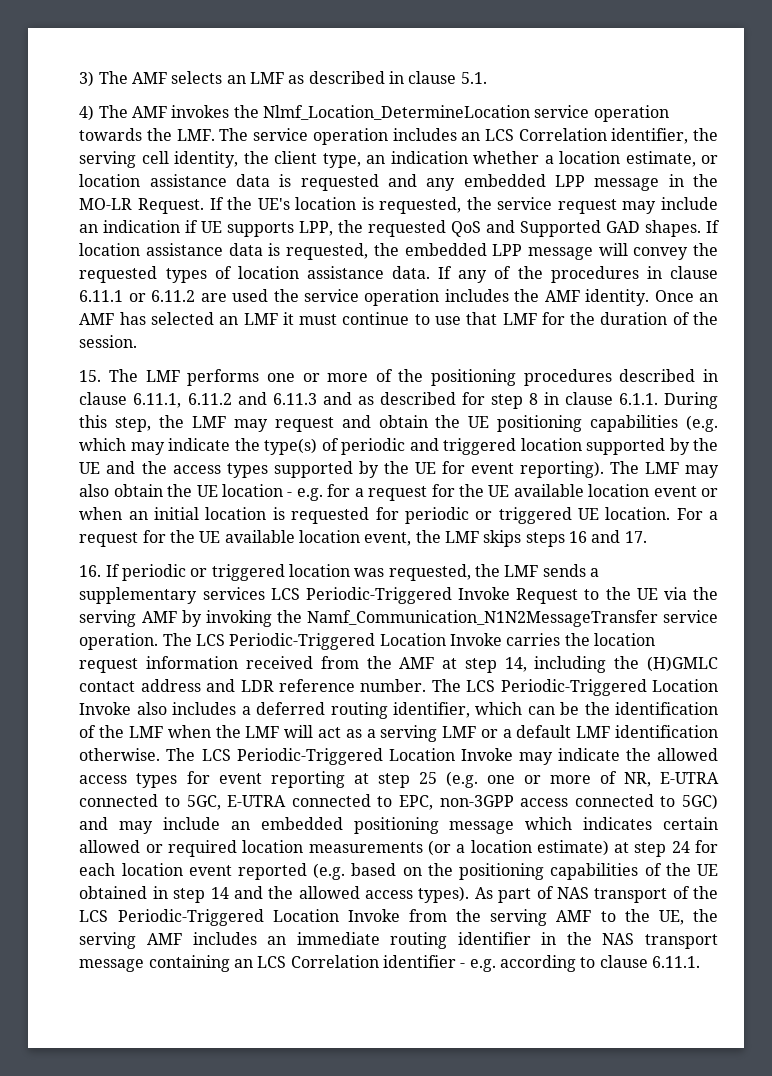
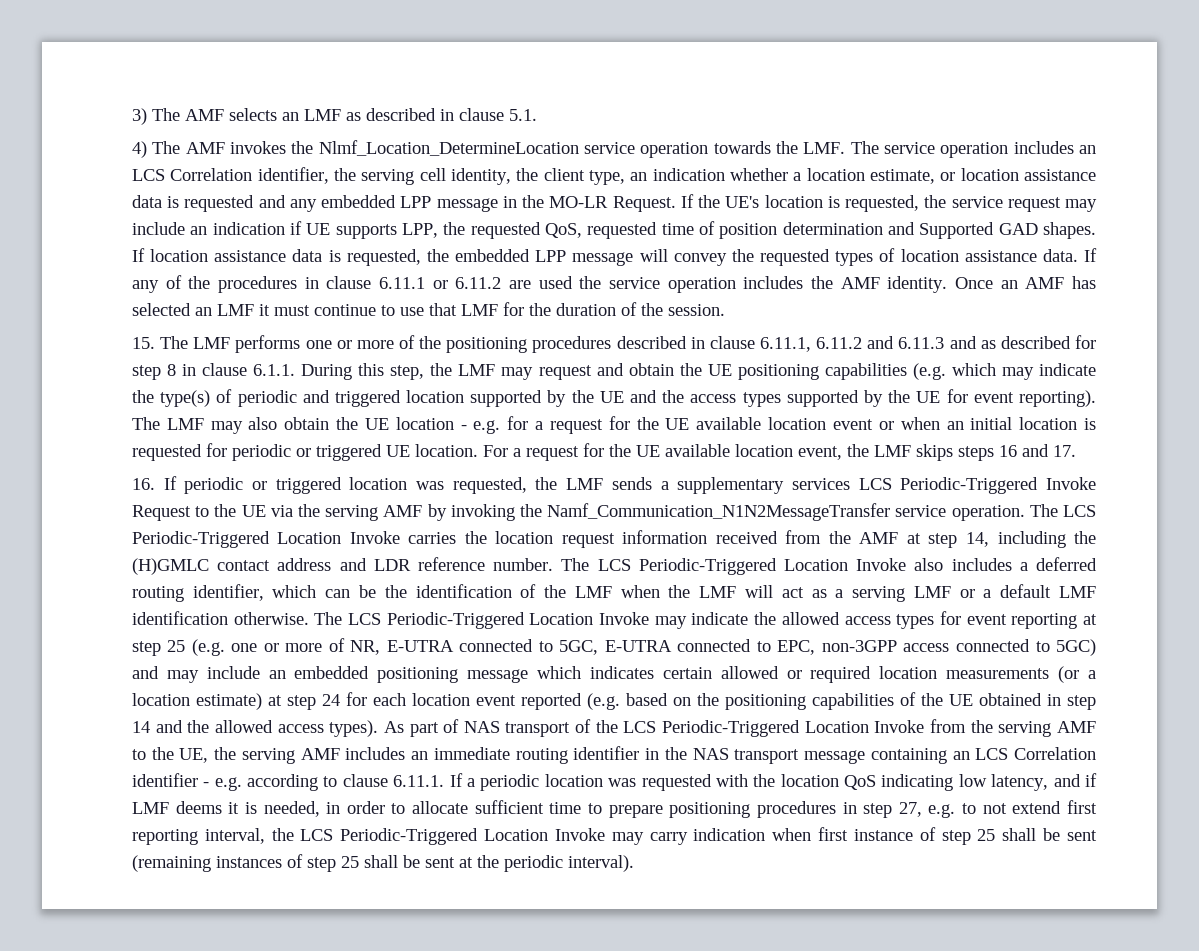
[451,221,482,237] QoS -> [544,221,883,239] QoS, requested time of position determination
(700, 962) none -> [449,773,1098,791] [131,800,1097,818] [131,827,1098,845] [131,854,634,872] If a periodic location was requested with the location QoS indicating low latency, and if LMF deems it is needed, in order to allocate sufficient time to prepare positioning procedures in step 27, e.g. to not extend first reporting interval, the LCS Periodic-Triggered Location Invoke may carry indication when first instance of step 25 shall be sent (remaining instances of step 25 shall be sent at the periodic interval).

